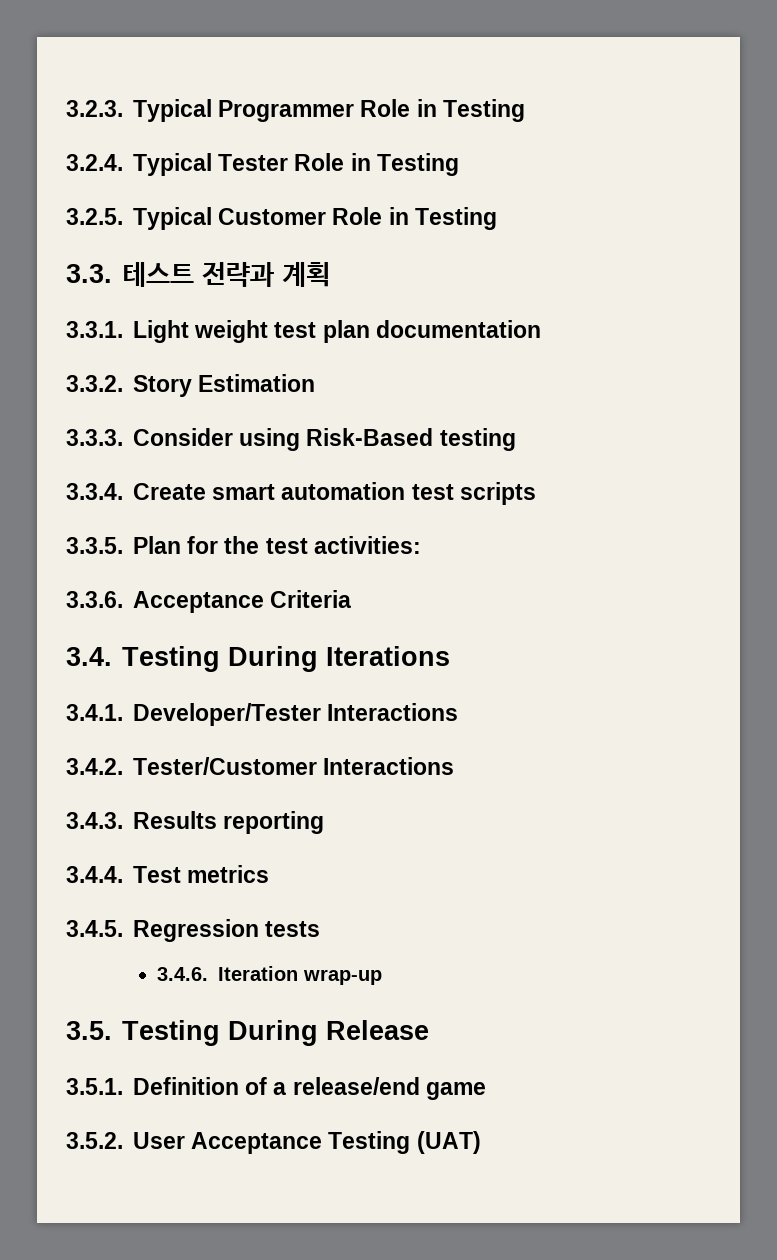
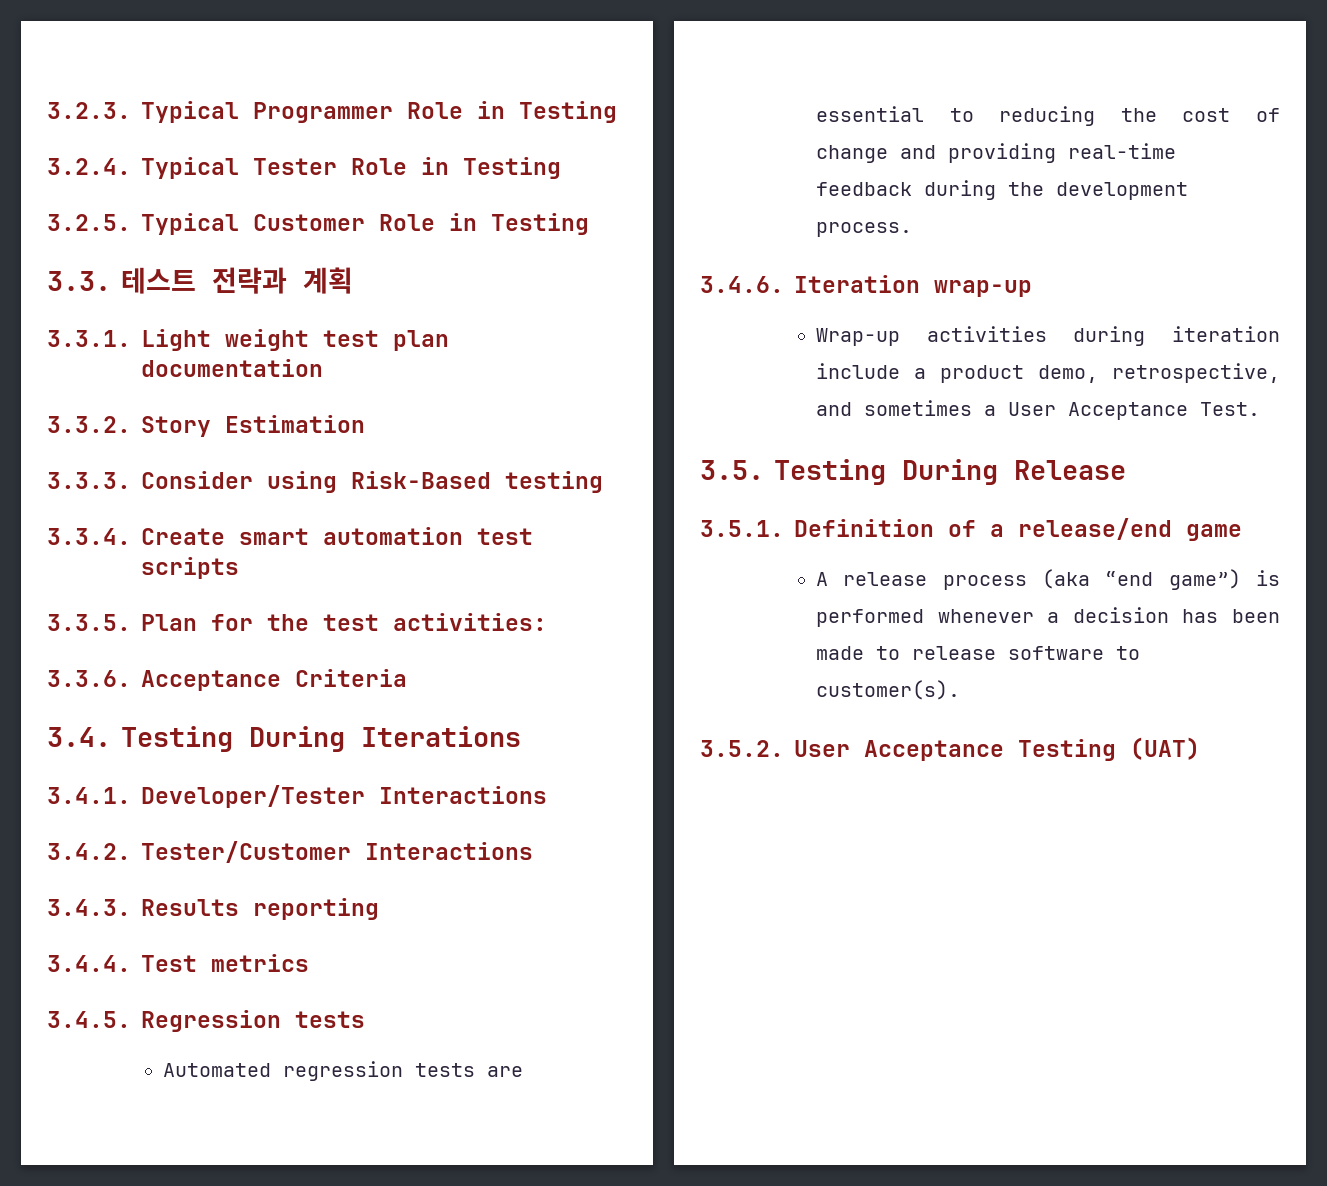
[156,966,382,985] 3.4.6. Iteration wrap-up -> [163,1061,524,1081] [816,106,1280,126] [816,143,1177,163] [816,180,1189,200] [816,222,913,237] [700,275,1032,297] [816,326,1280,346] [816,363,1280,383] [816,400,1261,420] Automated regression tests are essential to reducing the cost of change and providing real-time feedback during the development process. // 3.4.6. Iteration wrap-up // Wrap-up activities during iteration include a product demo, retrospective, and sometimes a User Acceptance Test.
(486, 1091) none -> [816,569,1280,590] [816,607,1280,627] [816,646,1141,660] [816,680,961,700] // A release process (aka “end game”) is performed whenever a decision has been made to release software to customer(s).

